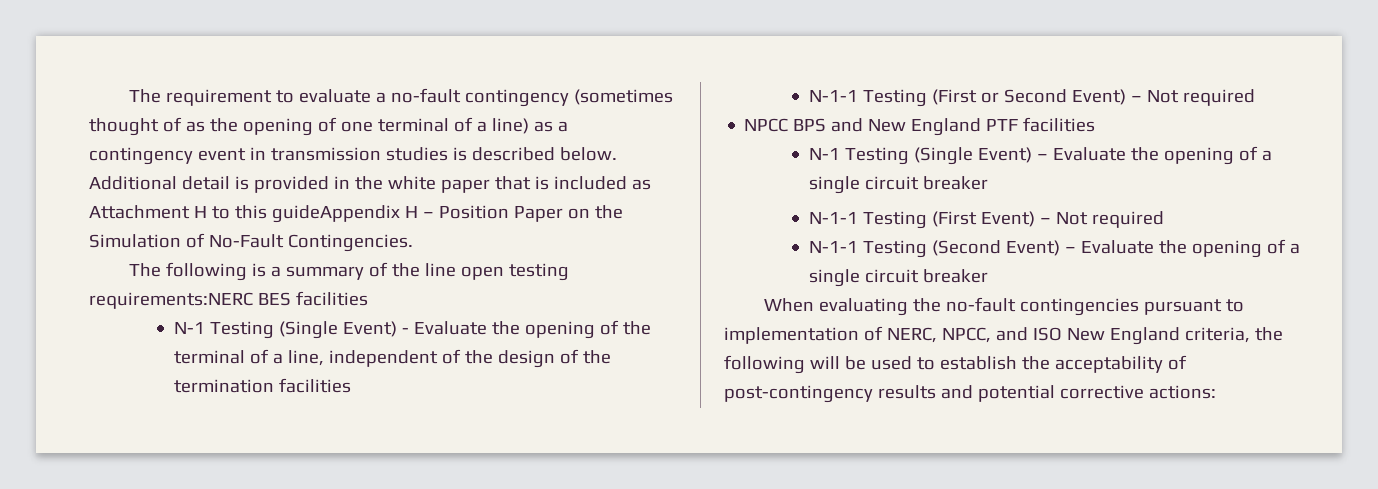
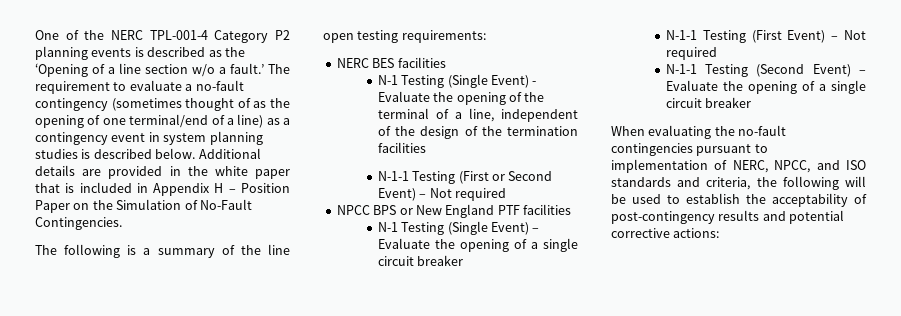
(129, 96) none -> [35,30,290,43] [35,46,245,60] [35,63,264,77] One of the NERC TPL-001-4 Category P2 planning events is described as the ‘Opening of a line section w/o a fault.’
[377,118,449,132] terminal -> [129,114,209,128] terminal/end
[270,147,381,161] transmission -> [163,131,263,145] system planning
[181,176,249,190] detail is -> [35,165,102,176] details are
[631,179,651,190] [89,205,400,223] as Attachment H to this guideAppendix -> [136,183,211,196] in Appendix
[89,292,253,309] requirements:NERC -> [401,30,486,43] [336,58,369,68] requirements: // NERC
[831,118,864,132] and -> [399,208,413,215] or
[1066,327,1180,345] New England -> [611,177,701,187] standards and

